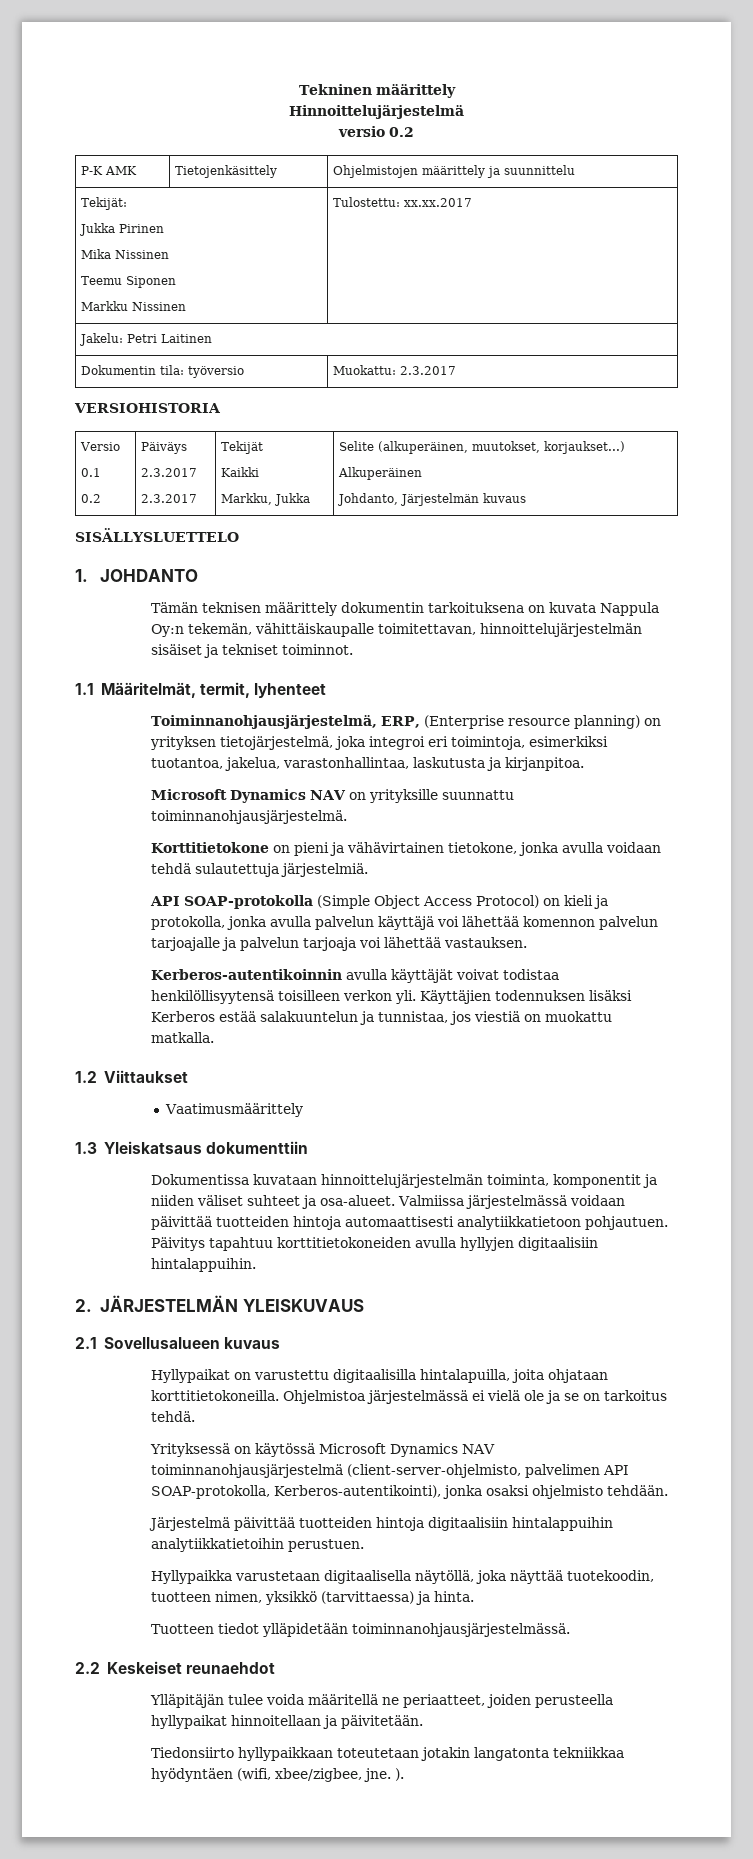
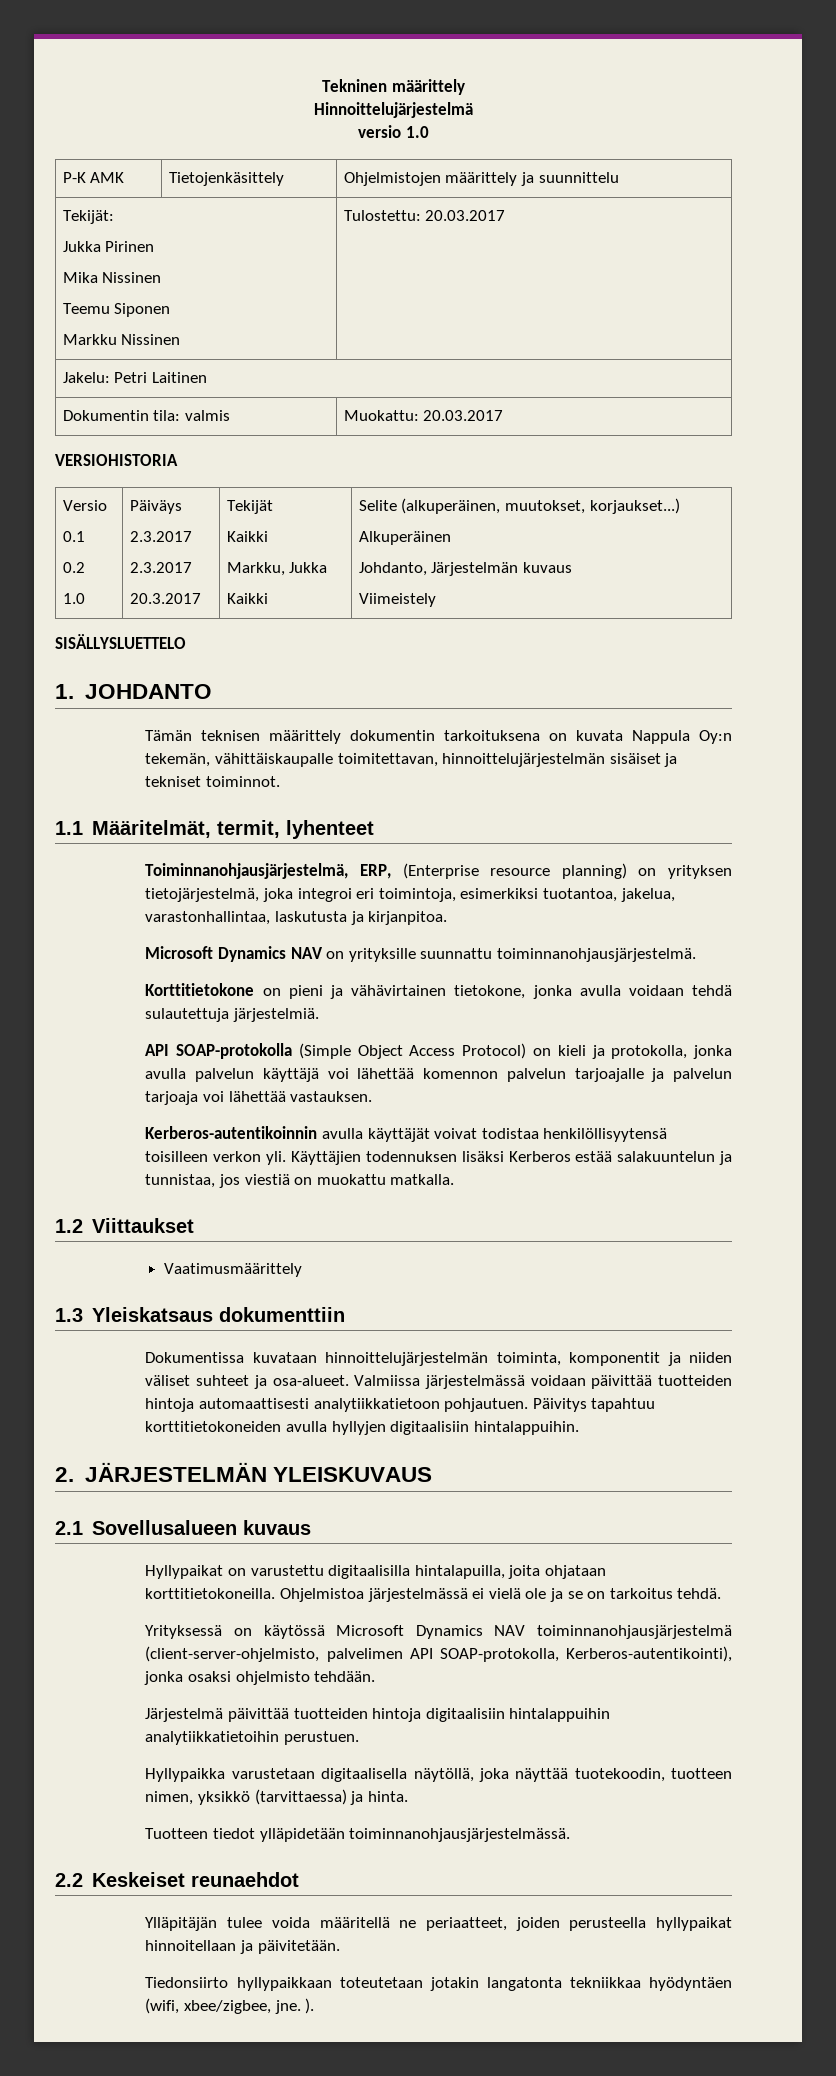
[389,127,414,137] 0.2 -> [405,126,429,138] 1.0
[404,198,473,207] xx.xx.2017 -> [425,210,506,221] 20.03.2017
[188,366,245,378] työversio -> [184,410,230,421] valmis
[400,366,457,375] 2.3.2017 -> [423,410,504,421] 20.03.2017
(102, 498) none -> [62,593,85,604] // 1.0
(198, 498) none -> [129,593,201,604] // 20.3.2017
(311, 499) none -> [226,593,268,604] // Kaikki
(527, 498) none -> [358,593,436,607] // Viimeistely

